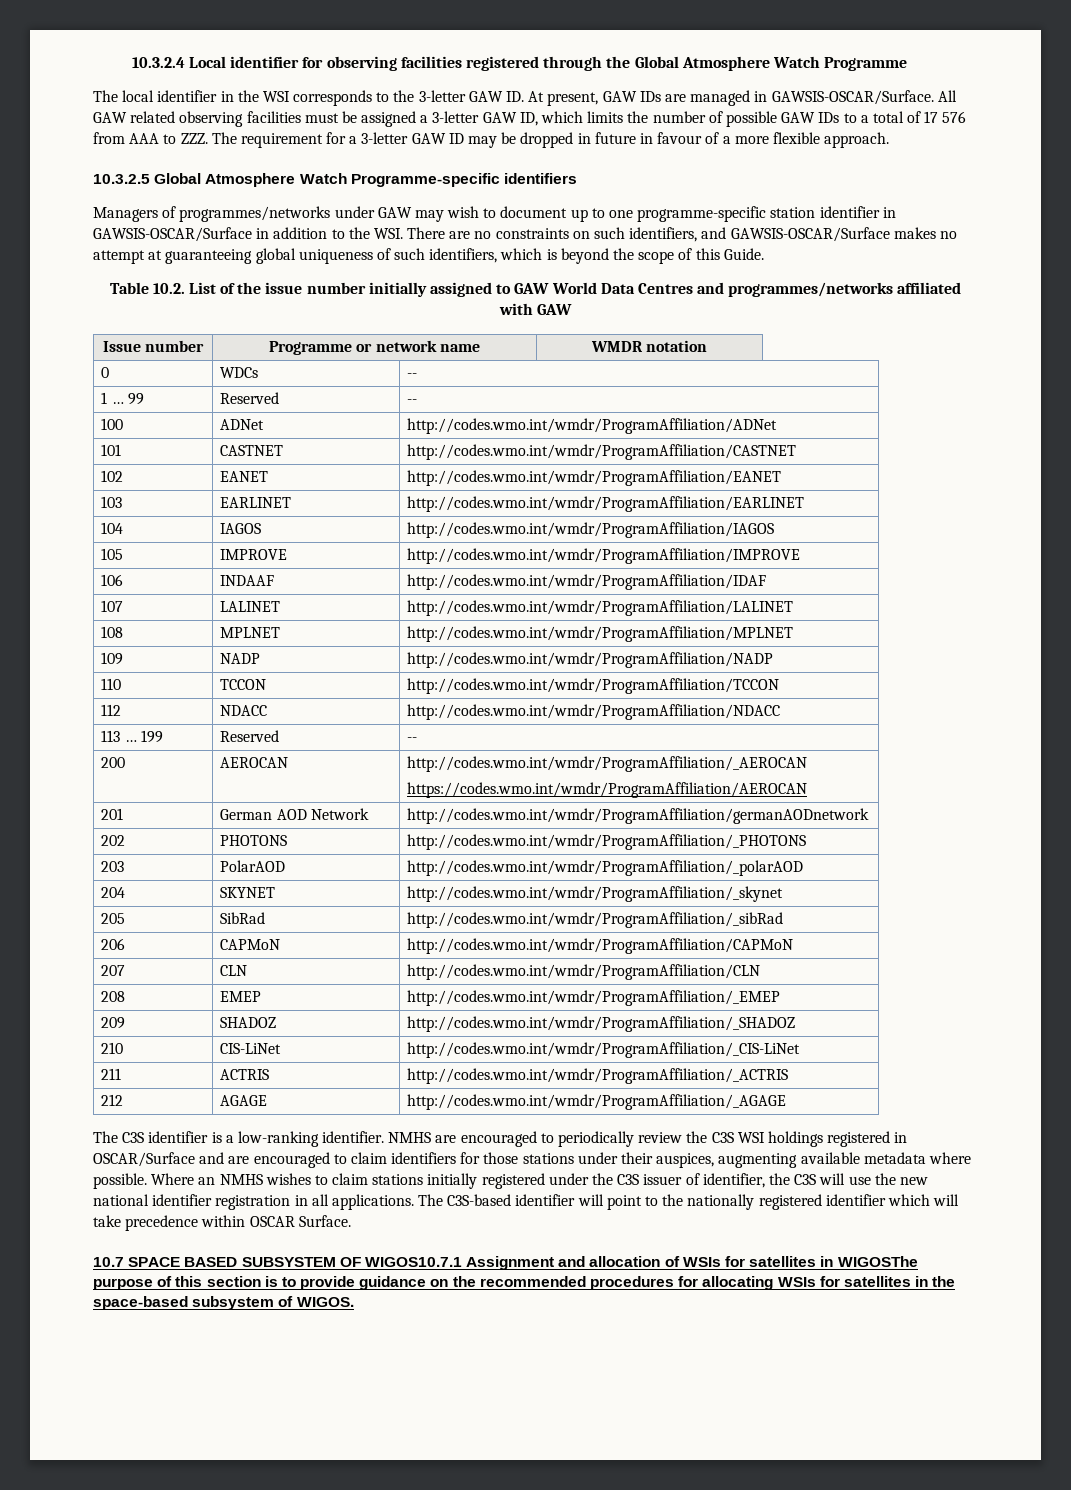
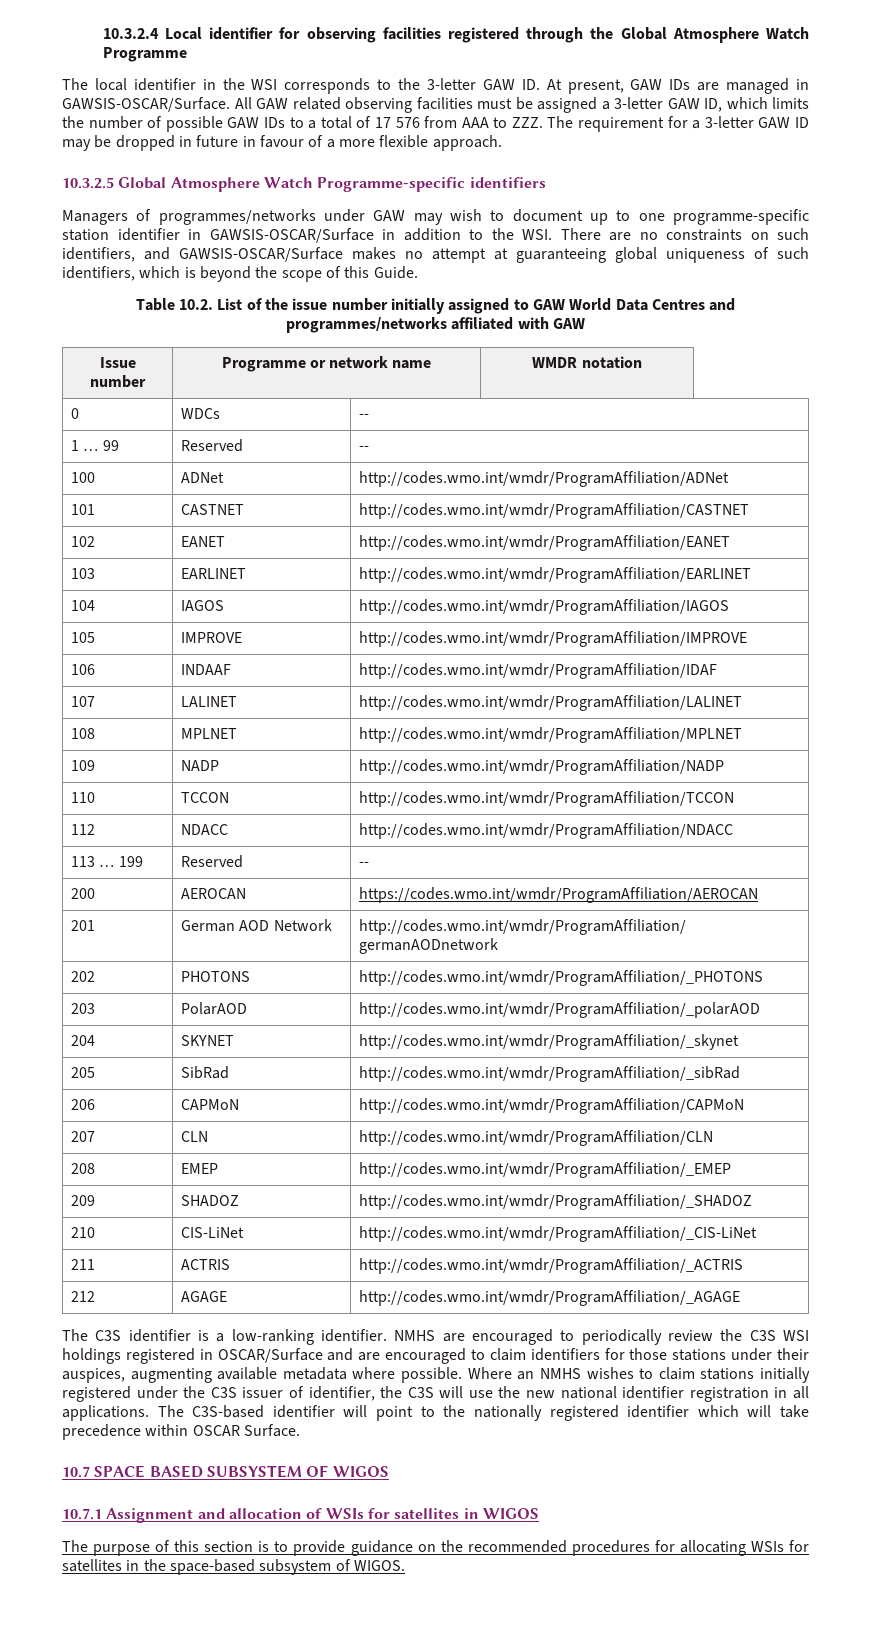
[407,756,808,772] http://codes.wmo.int/wmdr/ProgramAffiliation/_AEROCAN // -> (246, 893) none
[364,1257,462,1267] WIGOS10.7.1 -> [332,1466,389,1477] [62,1508,102,1520] WIGOS // 10.7.1
[837,1256,918,1267] WIGOSThe -> [482,1508,539,1519] [62,1540,88,1552] WIGOS // The

